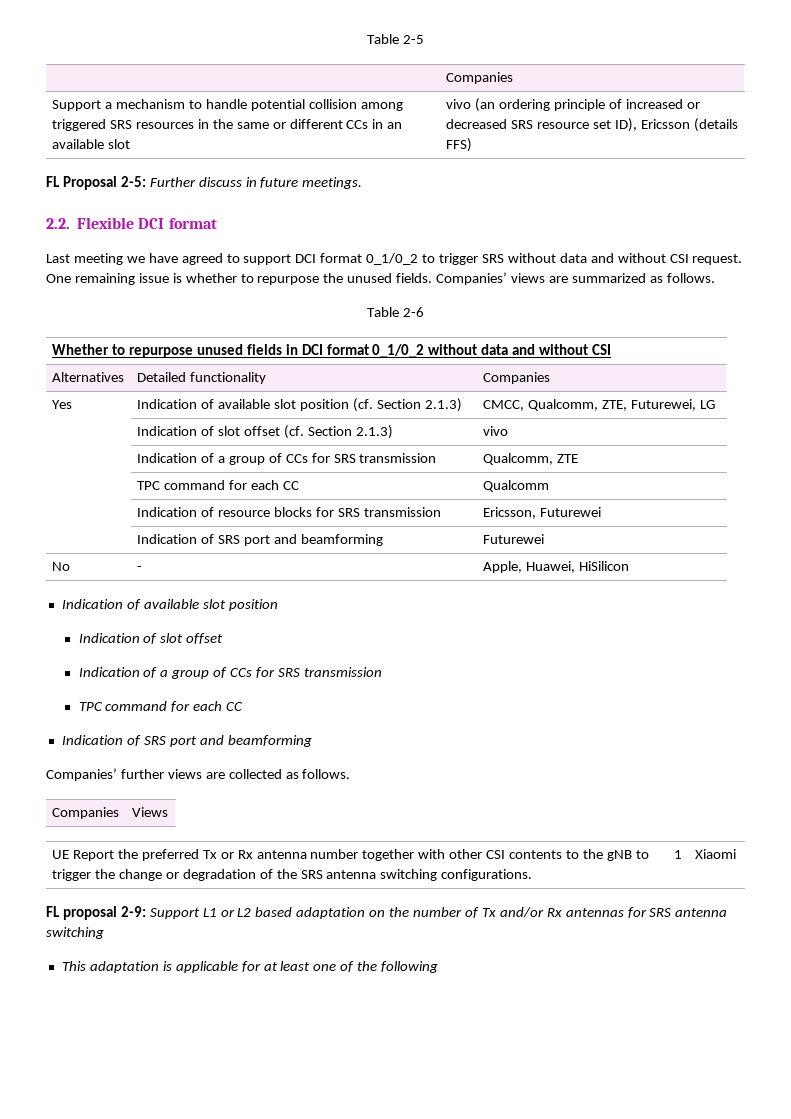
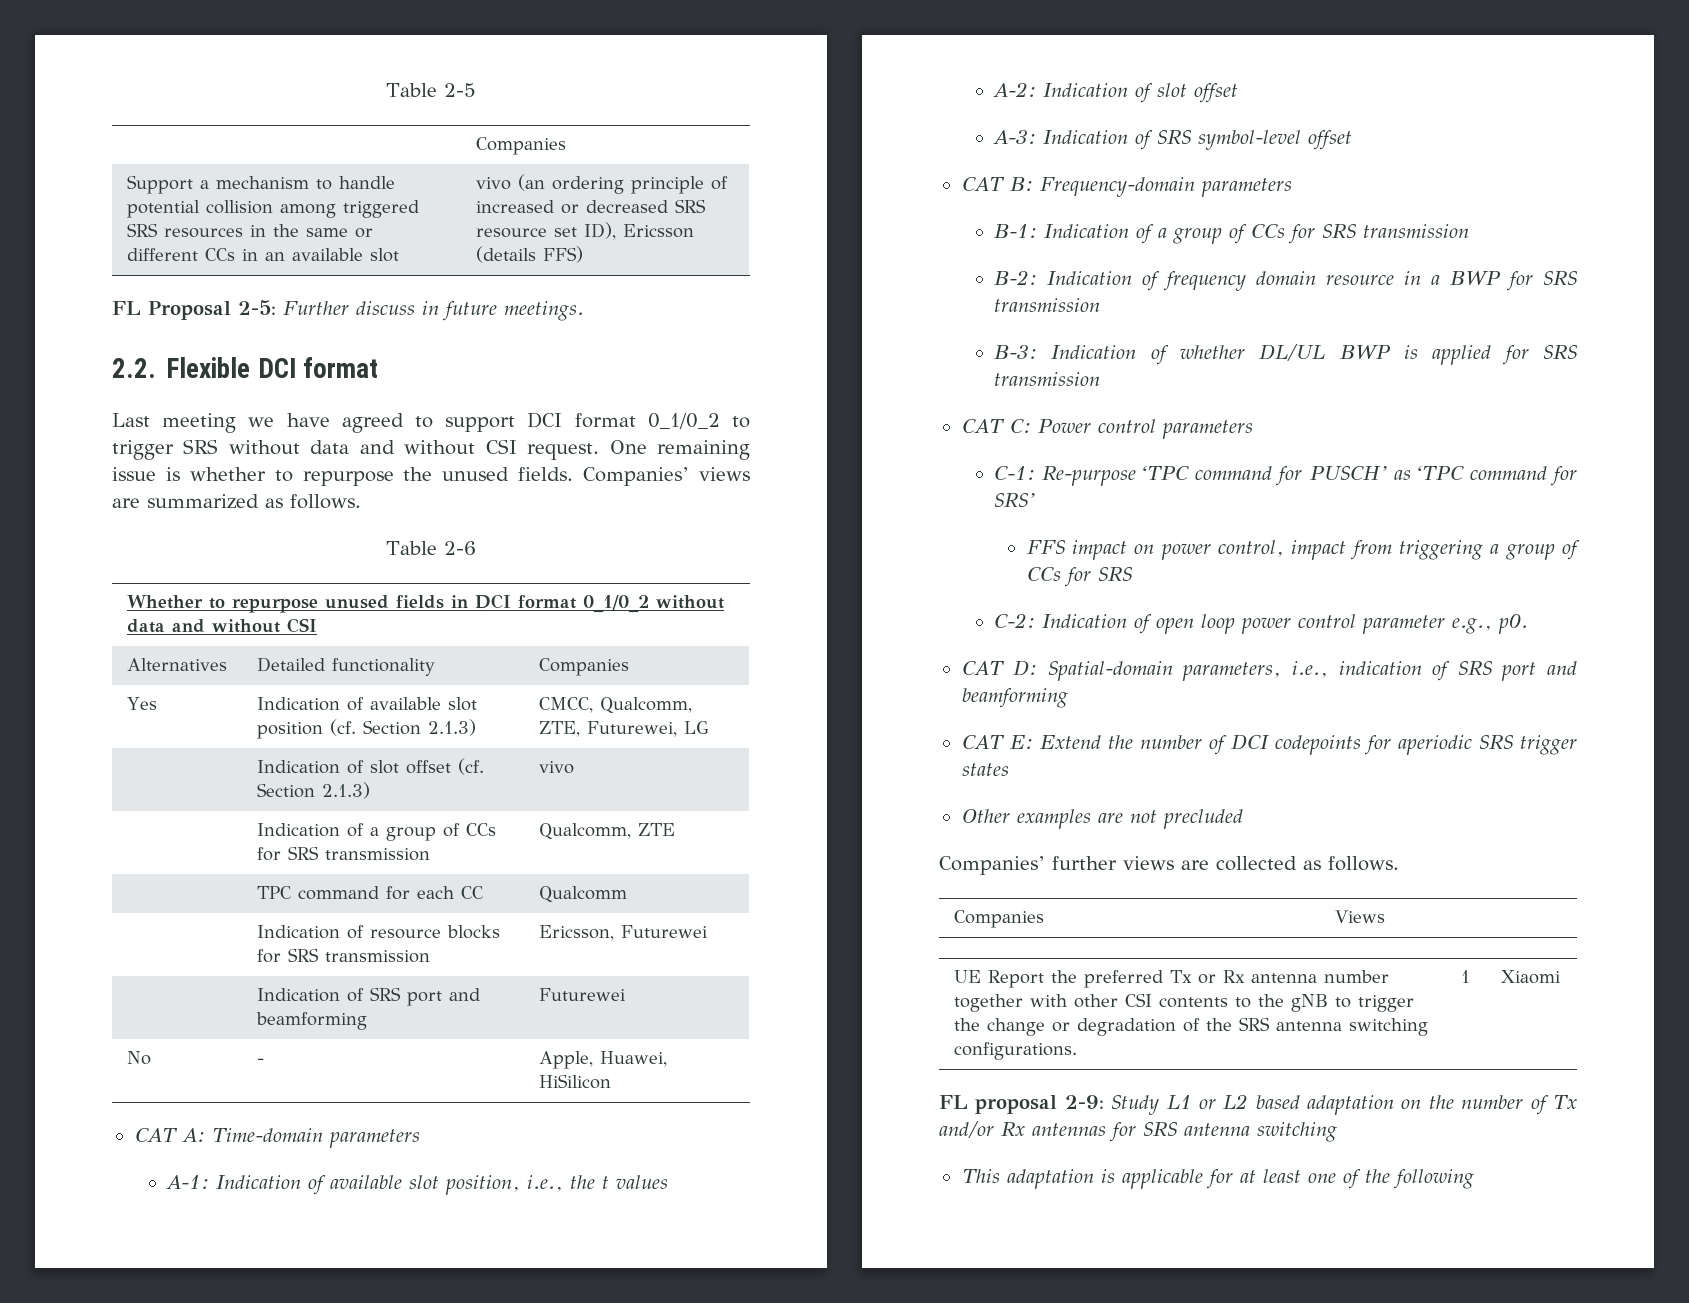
[61,599,278,611] [78,633,224,644] Indication of available slot position // Indication of slot offset // -> [134,1128,420,1148] [166,1175,669,1195] [993,82,1239,103] [993,130,1353,150] [961,177,1292,197] [994,224,1038,238] CAT A: Time-domain parameters // A-1: Indication of available slot position, i.e., the t values // A-2: Indication of slot offset // A-3: Indication of SRS symbol-level offset // CAT B: Frequency-domain parameters // B-1:
[78,701,244,712] [61,735,312,747] TPC command for each CC // Indication of SRS port and beamforming -> [994,270,1578,291] [994,298,1101,312] [994,344,1578,365] [994,372,1101,386] [961,419,1253,439] [994,466,1577,486] [994,493,1036,508] [1026,540,1580,560] [1026,567,1133,587] [994,613,1529,634] [961,660,1577,681] [961,688,1068,708] [961,734,1577,755] [961,763,1009,776] [961,809,1243,829] B-2: Indication of frequency domain resource in a BWP for SRS transmission // B-3: Indication of whether DL/UL BWP is applied for SRS transmission // CAT C: Power control parameters // C-1: Re-purpose ‘TPC command for PUSCH’ as ‘TPC command for SRS’ // FFS impact on power control, impact from triggering a group of CCs for SRS // C-2: Indication of open loop power control parameter e.g., p0. // CAT D: Spatial-domain parameters, i.e., indication of SRS port and beamforming // CAT E: Extend the number of DCI codepoints for aperiodic SRS trigger states // Other examples are not precluded
[149,908,200,919] Support -> [1111,1095,1160,1115] Study

